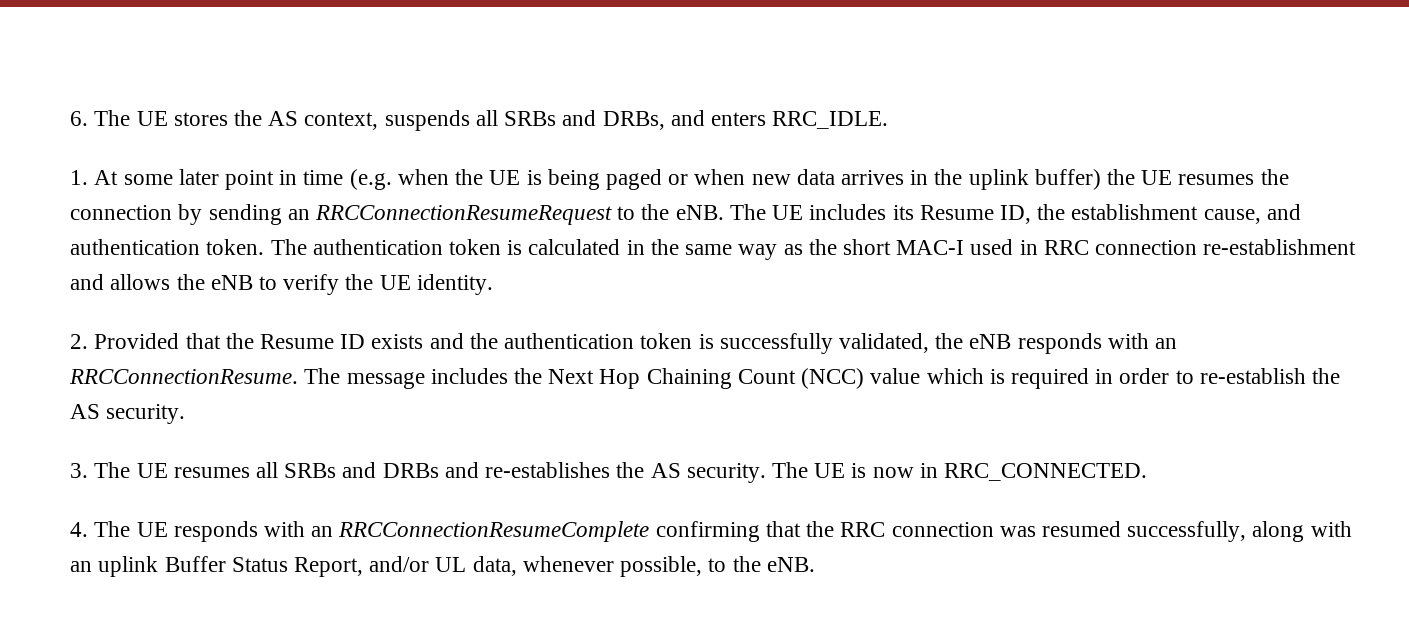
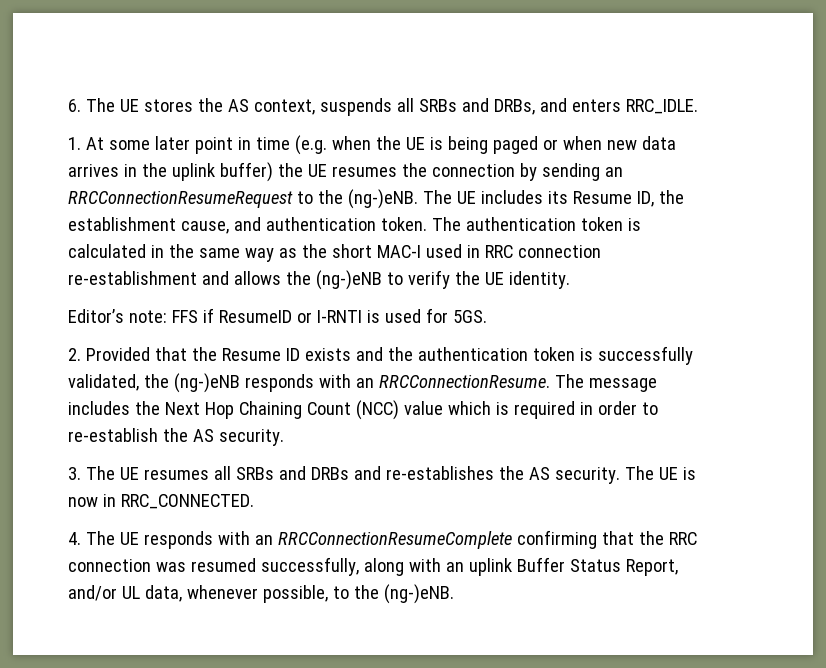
[675,205,724,220] eNB. -> [348,189,419,209] (ng-)eNB.
[210,275,253,290] eNB -> [316,270,383,290] (ng-)eNB
(493, 284) none -> [68,308,488,323] // Editor’s note: FFS if ResumeID or I-RNTI is used for 5GS.
[969,334,1012,349] eNB -> [174,373,241,393] (ng-)eNB
[766,557,815,572] eNB. -> [384,584,455,604] (ng-)eNB.

